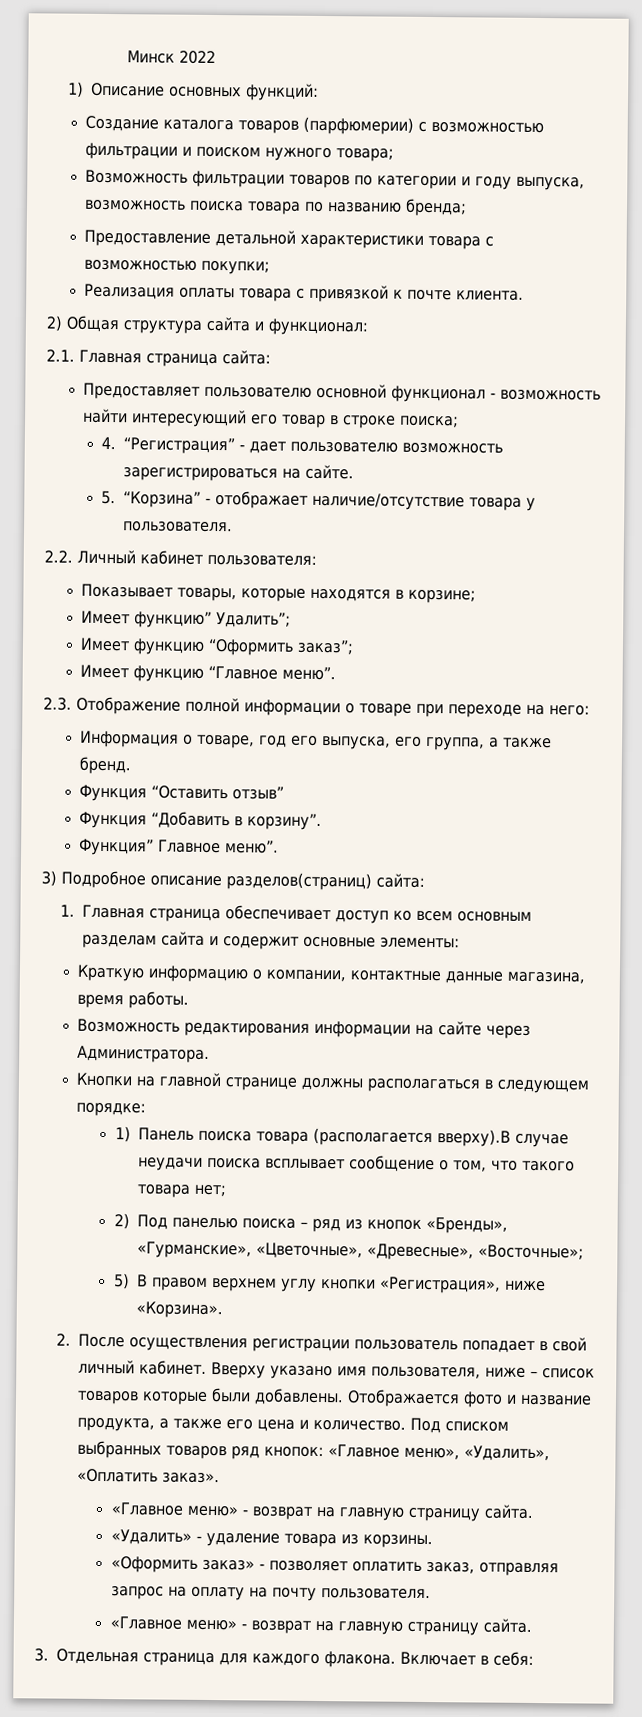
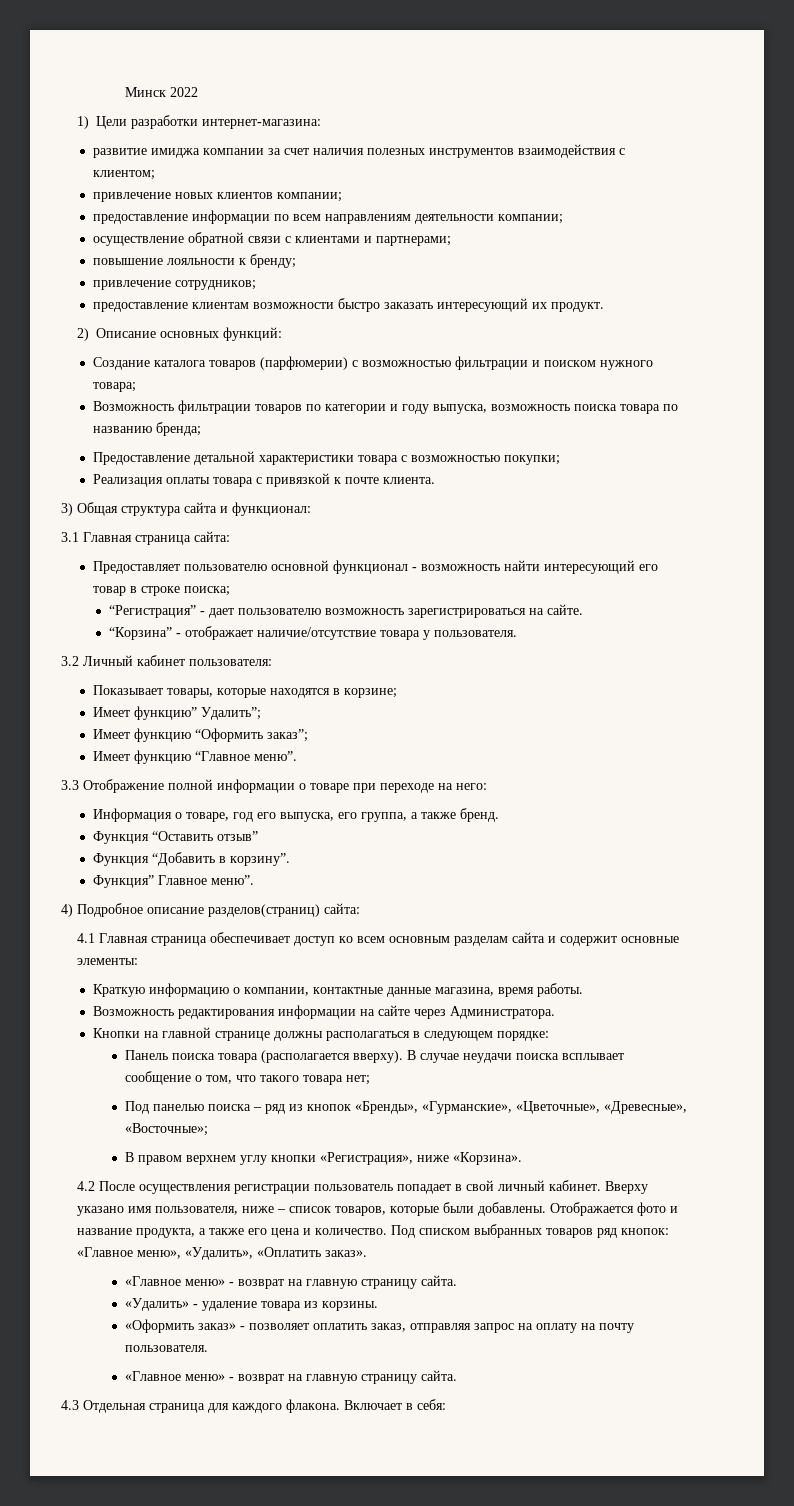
(85, 89) none -> [96,115,322,129] [92,144,625,158] [92,170,155,180] [92,192,342,202] [92,210,563,224] [92,232,451,246] [92,254,296,268] [92,280,256,290] [92,298,604,312] [77,328,90,341] Цели разработки интернет-магазина: // развитие имиджа компании за счет наличия полезных инструментов взаимодействия с клиентом; // привлечение новых клиентов компании; // предоставление информации по всем направлениям деятельности компании; // осуществление обратной связи с клиентами и партнерами; // повышение лояльности к бренду; // привлечение сотрудников; // предоставление клиентам возможности быстро заказать интересующий их продукт. // 2)
[46,315,63,332] 2) -> [61,503,73,516] 3)
[46,349,75,362] 2.1. -> [61,532,79,542] 3.1
[101,436,117,450] 4. -> (230, 591) none
[101,490,117,505] 5. -> (583, 609) none
[44,550,73,563] 2.2. -> [61,656,79,666] 3.2
[43,697,72,711] 2.3. -> [61,780,79,790] 3.3
[41,870,57,887] 3) -> [61,904,73,917] 4)
[60,904,76,917] 1. -> [77,933,96,943] 4.1
[114,1126,131,1143] 1) -> (549, 1036) none
[436,1129,511,1147] вверху).В -> [352,1050,416,1063] вверху). В
[113,1213,130,1230] 2) -> (370, 1080) none
[113,1273,130,1290] 5) -> (208, 1129) none
[56,1333,72,1346] 2. -> [77,1181,96,1191] 4.2
[77,1390,140,1405] товаров -> [335,1206,387,1216] товаров,
[34,1648,49,1662] 3. -> [61,1400,79,1410] 4.3

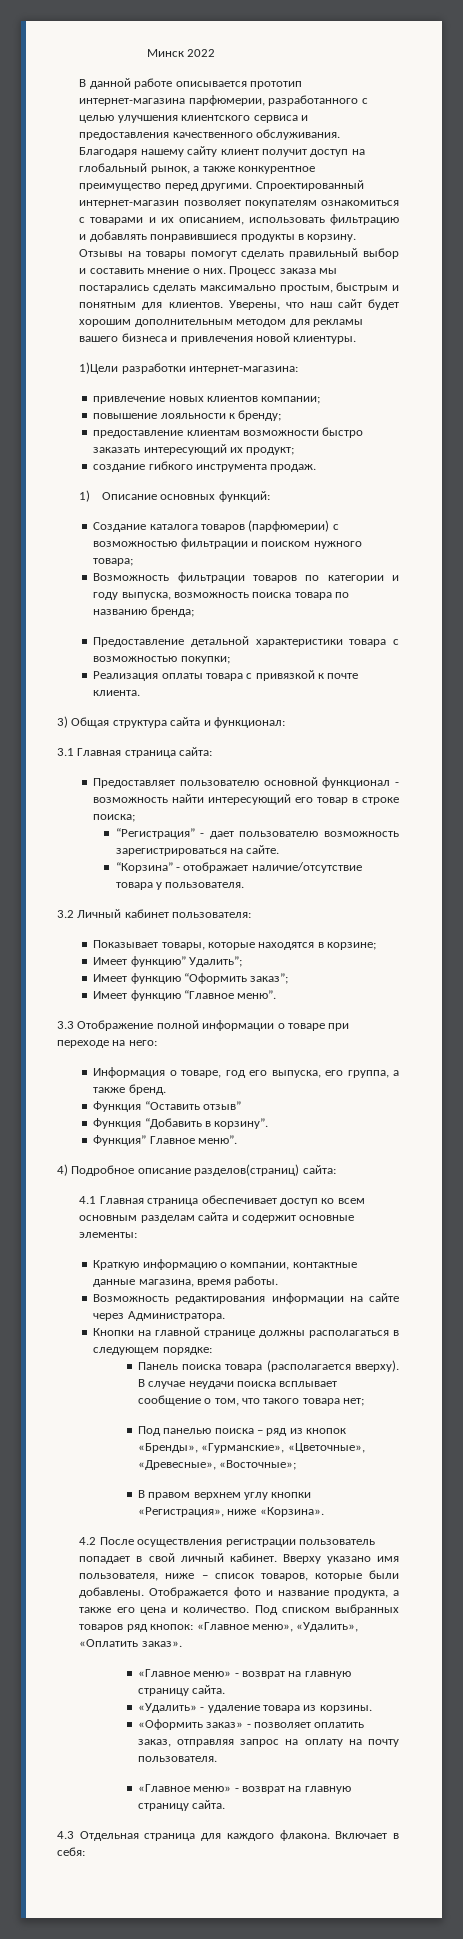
[77,115,322,129] [92,144,625,158] [92,170,155,180] [92,192,342,202] [92,210,563,224] [92,232,451,246] 1) Цели разработки интернет-магазина: // развитие имиджа компании за счет наличия полезных инструментов взаимодействия с клиентом; // привлечение новых клиентов компании; // предоставление информации по всем направлениям деятельности компании; // осуществление обратной связи с клиентами и партнерами; -> [79,78,302,89] [79,95,368,106] [79,115,308,123] [79,129,341,140] [79,146,365,157] [79,163,315,174] [79,180,364,191] [79,200,399,208] [79,214,400,225] [79,231,357,242] [79,248,400,259] [79,266,338,276] [79,282,400,293] [79,299,399,310] [79,319,363,327] [79,333,357,344] [79,362,299,374] [93,396,321,404] В данной работе описывается прототип интернет-магазина парфюмерии, разработанного с целью улучшения клиентского сервиса и предоставления качественного обслуживания. Благодаря нашему сайту клиент получит доступ на глобальный рынок, а также конкурентное преимущество перед другими. Спроектированный интернет-магазин позволяет покупателям ознакомиться с товарами и их описанием, использовать фильтрацию и добавлять понравившиеся продукты в корзину. Отзывы на товары помогут сделать правильный выбор и составить мнение о них. Процесс заказа мы постарались сделать максимально простым, быстрым и понятным для клиентов. Уверены, что наш сайт будет хорошим дополнительным методом для рекламы вашего бизнеса и привлечения новой клиентуры. // 1)Цели разработки интернет-магазина: // привлечение новых клиентов компании;
[92,280,256,290] // привлечение сотрудников; -> (282, 415) none
[550,302,604,312] [77,328,90,341] продукт. // 2) -> [246,447,295,455] [93,461,317,472] [79,490,91,502] продукт; // создание гибкого инструмента продаж. // 1)

